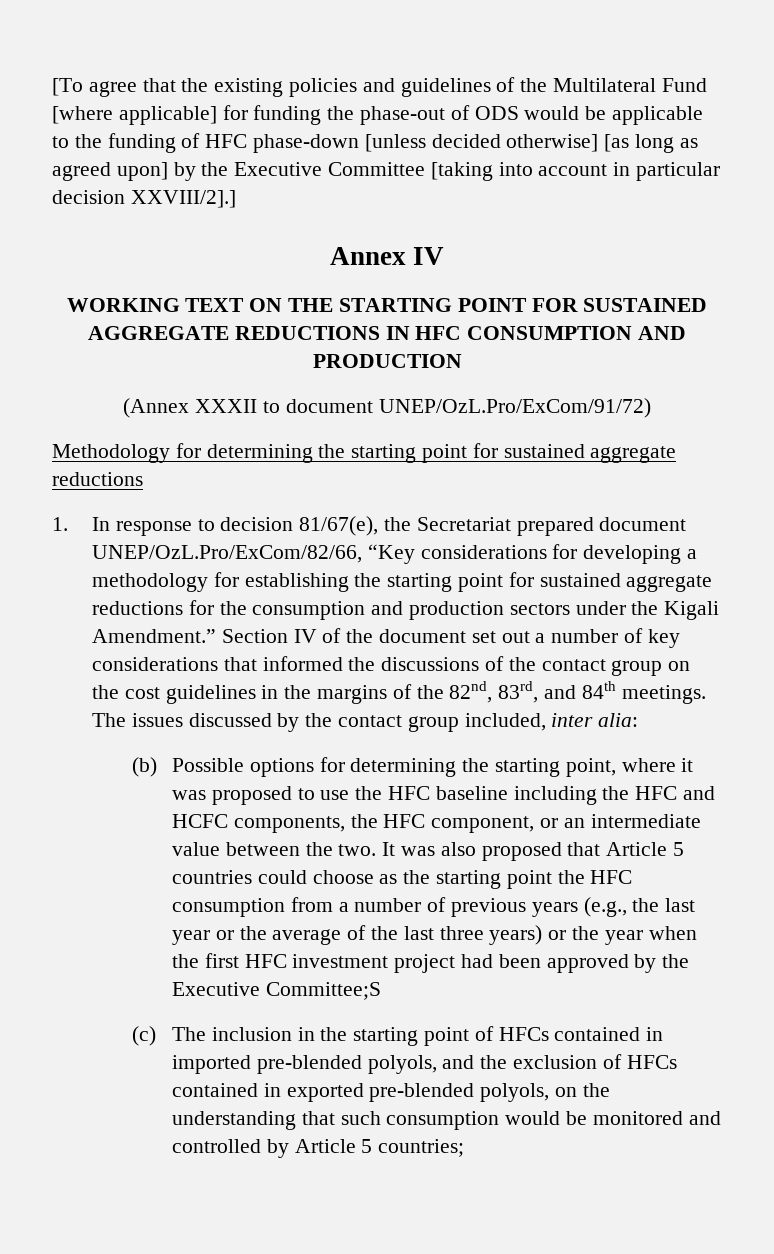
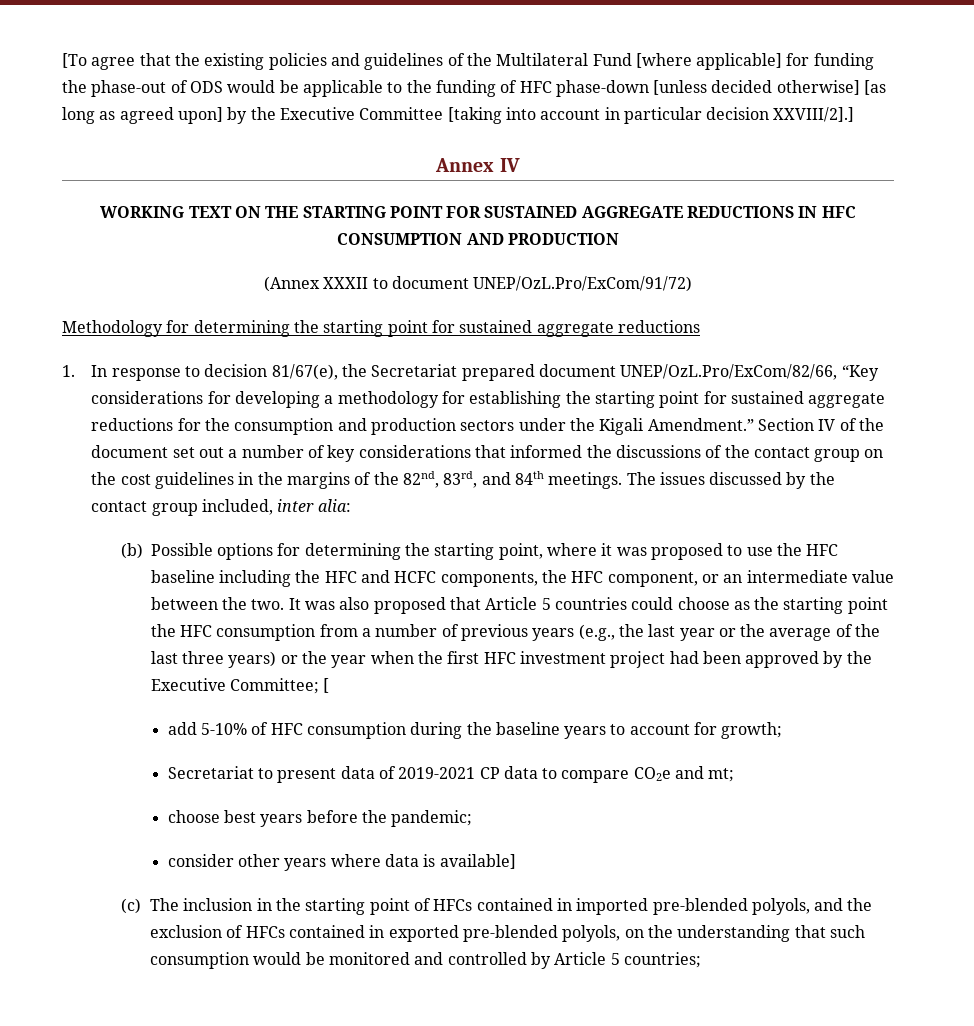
[265,982,381,1000] Committee;S -> [229,678,330,694] [167,722,783,739] [167,766,735,783] [167,810,473,827] [167,854,516,871] Committee; [ // add 5-10% of HFC consumption during the baseline years to account for growth; // Secretariat to present data of 2019-2021 CP data to compare CO2e and mt; // choose best years before the pandemic; // consider other years where data is available]

